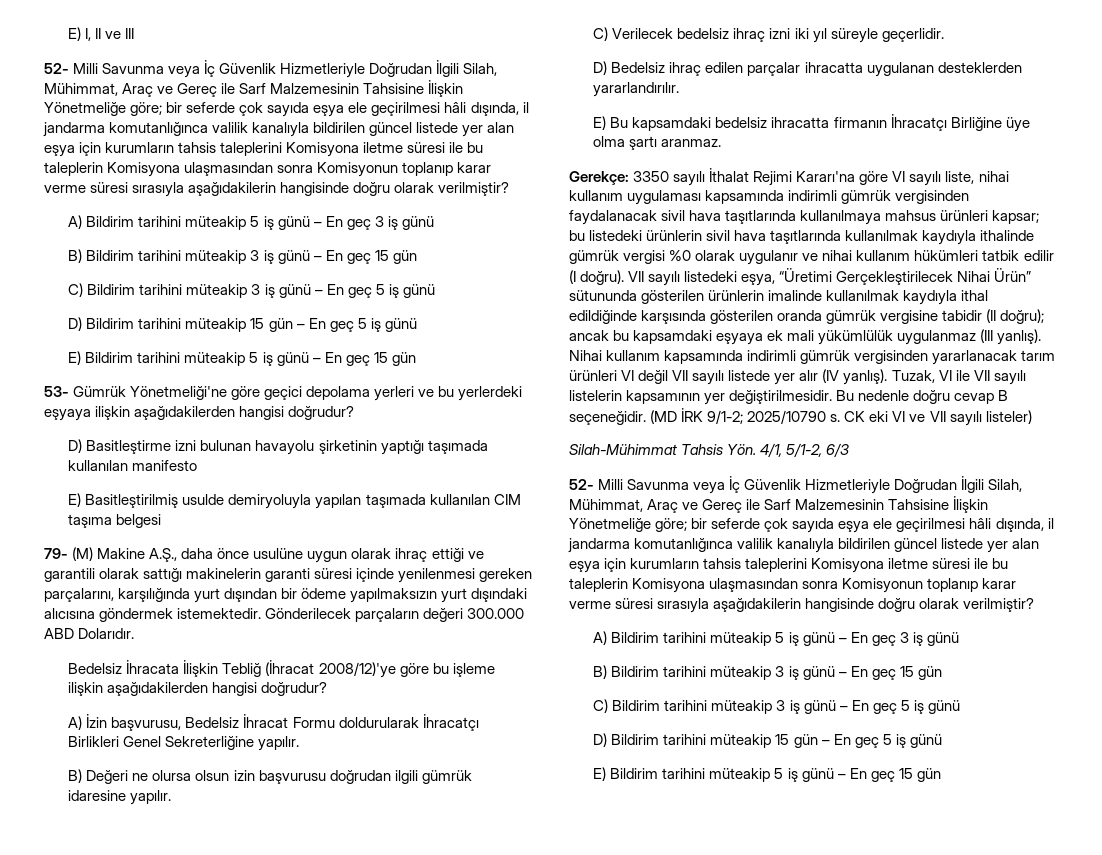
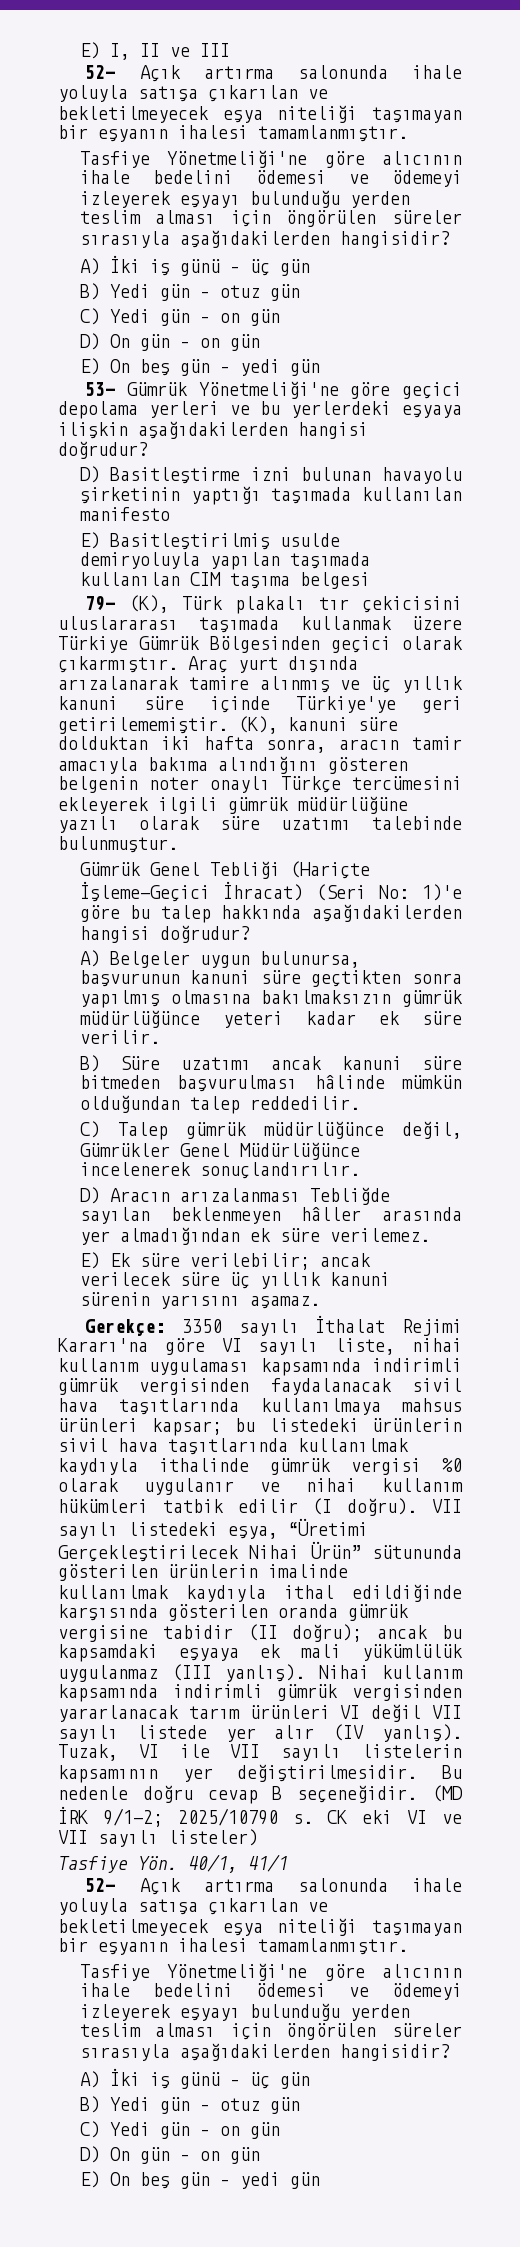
[73,60,498,78] [44,80,464,97] [44,102,529,117] [43,122,515,137] [44,142,484,157] [44,162,492,177] [44,182,510,197] [68,215,434,230] [68,249,417,264] [68,283,435,298] [68,317,417,332] [68,351,388,366] Milli Savunma veya İç Güvenlik Hizmetleriyle Doğrudan İlgili Silah, Mühimmat, Araç ve Gereç ile Sarf Malzemesinin Tahsisine İlişkin Yönetmeliğe göre; bir seferde çok sayıda eşya ele geçirilmesi hâli dışında, il jandarma komutanlığınca valilik kanalıyla bildirilen güncel listede yer alan eşya için kurumların tahsis taleplerini Komisyona iletme süresi ile bu taleplerin Komisyona ulaşmasından sonra Komisyonun toplanıp karar verme süresi sırasıyla aşağıdakilerin hangisinde doğru olarak verilmiştir? // A) Bildirim tarihini müteakip 5 iş günü – En geç 3 iş günü // B) Bildirim tarihini müteakip 3 iş günü – En geç 15 gün // C) Bildirim tarihini müteakip 3 iş günü – En geç 5 iş günü // D) Bildirim tarihini müteakip 15 gün – En geç 5 iş günü // E) Bildirim tarihini müteakip 5 iş günü – En geç 15 -> [139,65,462,82] [58,85,328,102] [58,105,462,123] [58,125,408,142] [79,150,462,168] [79,170,462,187] [79,190,410,208] [79,210,462,227] [79,230,450,248] [79,255,310,276] [79,283,300,301] [79,308,280,326] [79,333,260,351] [79,358,280,376] Açık artırma salonunda ihale yoluyla satışa çıkarılan ve bekletilmeyecek eşya niteliği taşımayan bir eşyanın ihalesi tamamlanmıştır. // Tasfiye Yönetmeliği'ne göre alıcının ihale bedelini ödemesi ve ödemeyi izleyerek eşyayı bulunduğu yerden teslim alması için öngörülen süreler sırasıyla aşağıdakilerden hangisidir? // A) İki iş günü – üç gün // B) Yedi gün – otuz gün // C) Yedi gün – on gün // D) On gün – on gün // E) On beş gün – yedi
[72,547,484,563] [44,568,533,583] [44,588,528,603] [44,608,525,622] [44,628,135,639] [68,660,495,678] [68,682,328,696] [68,714,479,731] [68,736,300,751] [68,769,472,784] [68,790,172,805] [593,27,944,43] [593,61,1022,77] [593,82,680,97] [593,114,1030,132] [593,136,722,150] (M) Makine A.Ş., daha önce usulüne uygun olarak ihraç ettiği ve garantili olarak sattığı makinelerin garanti süresi içinde yenilenmesi gereken parçalarını, karşılığında yurt dışından bir ödeme yapılmaksızın yurt dışındaki alıcısına göndermek istemektedir. Gönderilecek parçaların değeri 300.000 ABD Dolarıdır. // Bedelsiz İhracata İlişkin Tebliğ (İhracat 2008/12)'ye göre bu işleme ilişkin aşağıdakilerden hangisi doğrudur? // A) İzin başvurusu, Bedelsiz İhracat Formu doldurularak İhracatçı Birlikleri Genel Sekreterliğine yapılır. // B) Değeri ne olursa olsun izin başvurusu doğrudan ilgili gümrük idaresine yapılır. // C) Verilecek bedelsiz ihraç izni iki yıl süreyle geçerlidir. // D) Bedelsiz ihraç edilen parçalar ihracatta uygulanan desteklerden yararlandırılır. // E) Bu kapsamdaki bedelsiz ihracatta firmanın İhracatçı Birliğine üye olma şartı aranmaz. -> [128,595,462,614] [58,616,462,633] [58,636,463,653] [58,656,358,673] [58,676,464,693] [58,696,462,713] [58,716,398,734] [58,736,463,753] [58,756,408,774] [58,776,462,793] [58,796,408,814] [58,816,462,833] [58,836,178,853] [79,861,370,879] [79,881,462,902] [79,904,462,923] [79,925,250,943] [79,950,360,968] [79,970,462,987] [79,990,463,1008] [79,1010,462,1028] [79,1030,160,1044] [79,1055,462,1072] [79,1075,462,1092] [79,1095,360,1114] [79,1121,462,1140] [79,1142,360,1160] [79,1162,360,1179] [79,1187,390,1205] [79,1207,462,1224] [79,1227,430,1245] [79,1252,371,1270] [79,1272,390,1289] [79,1292,320,1309] (K), Türk plakalı tır çekicisini uluslararası taşımada kullanmak üzere Türkiye Gümrük Bölgesinden geçici olarak çıkarmıştır. Araç yurt dışında arızalanarak tamire alınmış ve üç yıllık kanuni süre içinde Türkiye'ye geri getirilememiştir. (K), kanuni süre dolduktan iki hafta sonra, aracın tamir amacıyla bakıma alındığını gösteren belgenin noter onaylı Türkçe tercümesini ekleyerek ilgili gümrük müdürlüğüne yazılı olarak süre uzatımı talebinde bulunmuştur. // Gümrük Genel Tebliği (Hariçte İşleme-Geçici İhracat) (Seri No: 1)'e göre bu talep hakkında aşağıdakilerden hangisi doğrudur? // A) Belgeler uygun bulunursa, başvurunun kanuni süre geçtikten sonra yapılmış olmasına bakılmaksızın gümrük müdürlüğünce yeteri kadar ek süre verilir. // B) Süre uzatımı ancak kanuni süre bitmeden başvurulması hâlinde mümkün olduğundan talep reddedilir. // C) Talep gümrük müdürlüğünce değil, Gümrükler Genel Müdürlüğünce incelenerek sonuçlandırılır. // D) Aracın arızalanması Tebliğde sayılan beklenmeyen hâller arasında yer almadığından ek süre verilemez. // E) Ek süre verilebilir; ancak verilecek süre üç yıllık kanuni sürenin yarısını aşamaz.
[569,443,850,457] [569,476,1023,494] [569,496,989,513] [569,518,1054,533] [568,538,1040,553] [569,558,1009,573] [569,578,1017,593] [569,598,1035,613] [593,631,959,646] [593,665,942,680] [593,699,960,714] [593,733,942,748] [593,767,913,782] Silah-Mühimmat Tahsis Yön. 4/1, 5/1-2, 6/3 // 52- Milli Savunma veya İç Güvenlik Hizmetleriyle Doğrudan İlgili Silah, Mühimmat, Araç ve Gereç ile Sarf Malzemesinin Tahsisine İlişkin Yönetmeliğe göre; bir seferde çok sayıda eşya ele geçirilmesi hâli dışında, il jandarma komutanlığınca valilik kanalıyla bildirilen güncel listede yer alan eşya için kurumların tahsis taleplerini Komisyona iletme süresi ile bu taleplerin Komisyona ulaşmasından sonra Komisyonun toplanıp karar verme süresi sırasıyla aşağıdakilerin hangisinde doğru olarak verilmiştir? // A) Bildirim tarihini müteakip 5 iş günü – En geç 3 iş günü // B) Bildirim tarihini müteakip 3 iş günü – En geç 15 gün // C) Bildirim tarihini müteakip 3 iş günü – En geç 5 iş günü // D) Bildirim tarihini müteakip 15 gün – En geç 5 iş günü // E) Bildirim tarihini müteakip 5 iş günü – En geç 15 -> [58,1854,288,1873] [85,1878,462,1895] [58,1898,328,1915] [58,1918,462,1936] [58,1938,408,1955] [79,1963,462,1981] [79,1983,462,2000] [79,2003,410,2021] [79,2023,462,2040] [79,2043,450,2061] [79,2068,310,2089] [79,2096,300,2114] [79,2121,280,2139] [79,2146,260,2164] [79,2171,280,2189] Tasfiye Yön. 40/1, 41/1 // 52- Açık artırma salonunda ihale yoluyla satışa çıkarılan ve bekletilmeyecek eşya niteliği taşımayan bir eşyanın ihalesi tamamlanmıştır. // Tasfiye Yönetmeliği'ne göre alıcının ihale bedelini ödemesi ve ödemeyi izleyerek eşyayı bulunduğu yerden teslim alması için öngörülen süreler sırasıyla aşağıdakilerden hangisidir? // A) İki iş günü – üç gün // B) Yedi gün – otuz gün // C) Yedi gün – on gün // D) On gün – on gün // E) On beş gün – yedi

